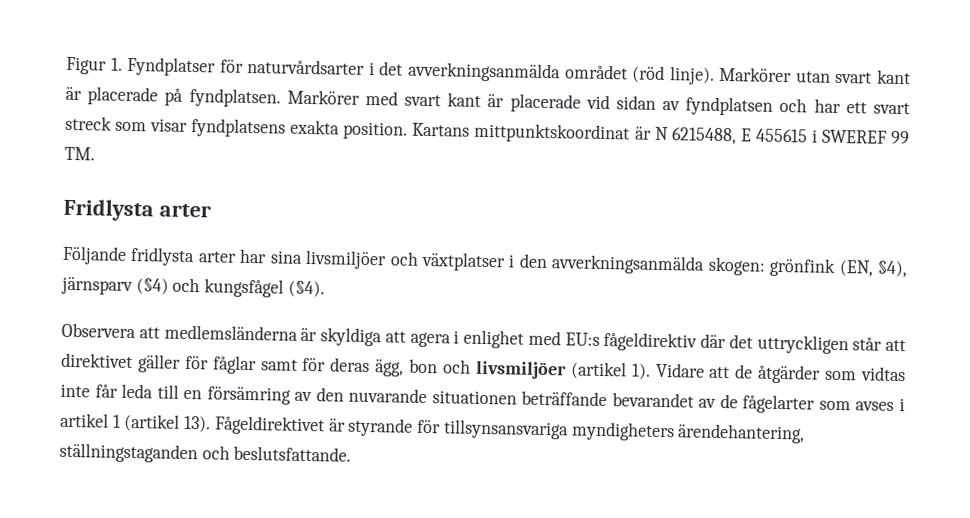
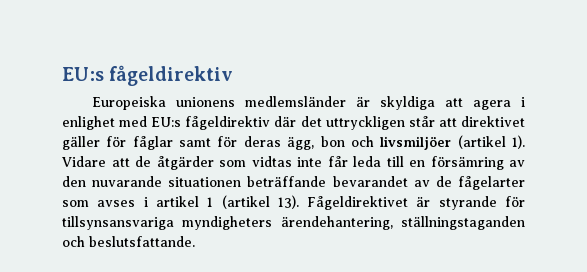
[66,56,911,85] [65,86,910,116] [65,115,911,145] [64,146,95,161] [63,198,211,222] [62,245,909,278] [61,276,325,298] [61,322,298,341] Figur 1. Fyndplatser för naturvårdsarter i det avverkningsanmälda området (röd linje). Markörer utan svart kant är placerade på fyndplatsen. Markörer med svart kant är placerade vid sidan av fyndplatsen och har ett svart streck som visar fyndplatsens exakta position. Kartans mittpunktskoordinat är N 6215488, E 455615 i SWEREF 99 TM. // Fridlysta arter // Följande fridlysta arter har sina livsmiljöer och växtplatser i den avverkningsanmälda skogen: grönfink (EN, §4), järnsparv (§4) och kungsfågel (§4). // Observera att medlemsländerna -> [62,65,234,86] [91,96,346,110] EU:s fågeldirektiv // Europeiska unionens medlemsländer

